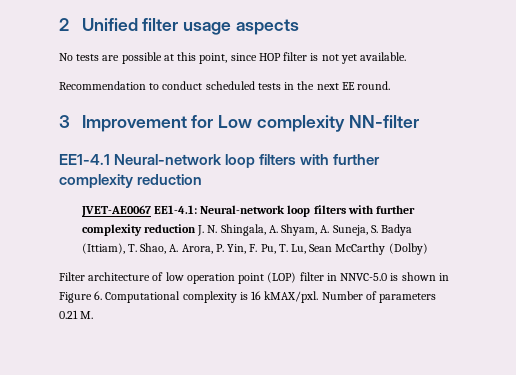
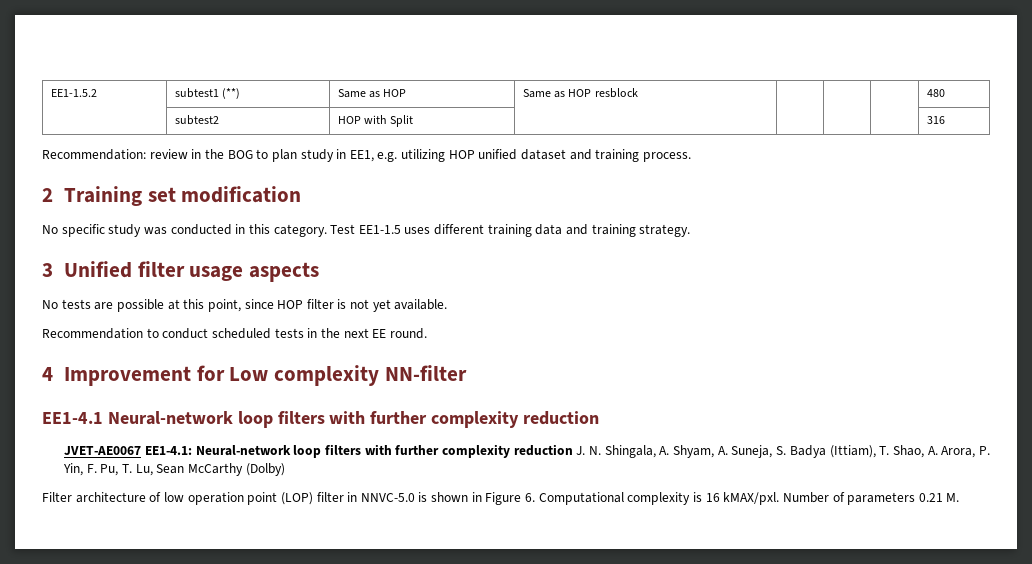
[59,18,69,31] 2 -> [50,89,97,97] [174,88,241,99] [337,89,407,98] [522,88,638,98] [926,89,945,97] [174,115,219,125] [337,115,414,127] [926,116,945,124] [42,149,691,162] [42,186,302,206] [42,224,691,237] [42,263,53,277] EE1-1.5.2 | subtest1 (**) | Same as HOP | Same as HOP resblock | | | | 480 // | subtest2 | HOP with Split | | | | | 316 // Recommendation: review in the BOG to plan study in EE1, e.g. utilizing HOP unified dataset and training process. // 2 Training set modification // No specific study was conducted in this category. Test EE1-1.5 uses different training data and training strategy. // 3
[59,115,70,128] 3 -> [42,367,53,381] 4

